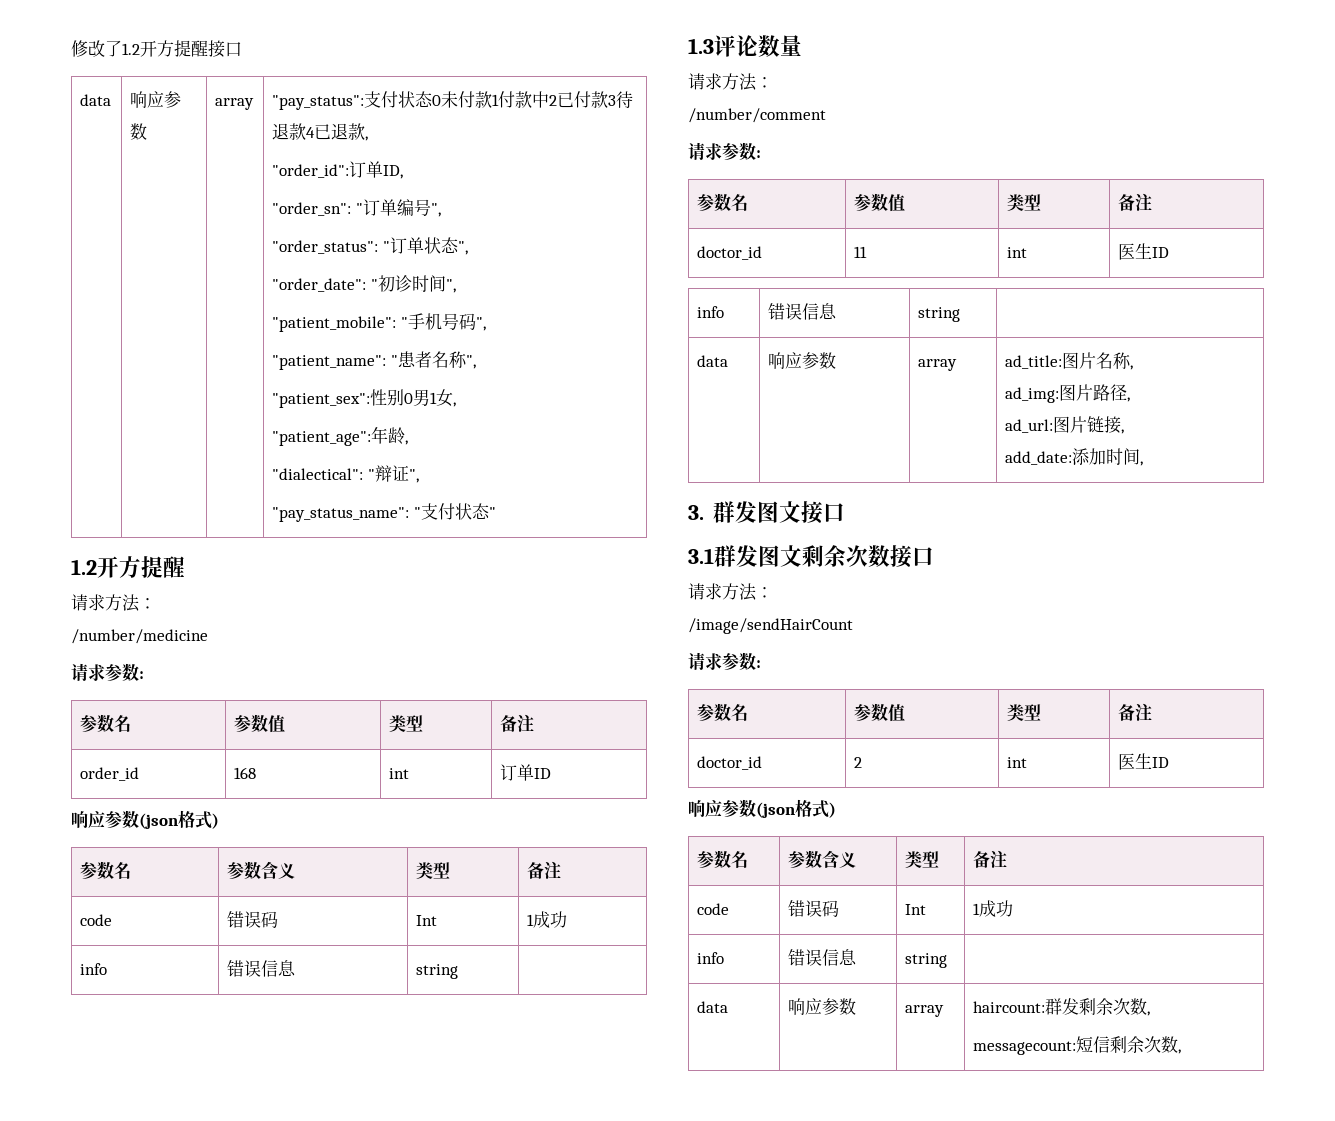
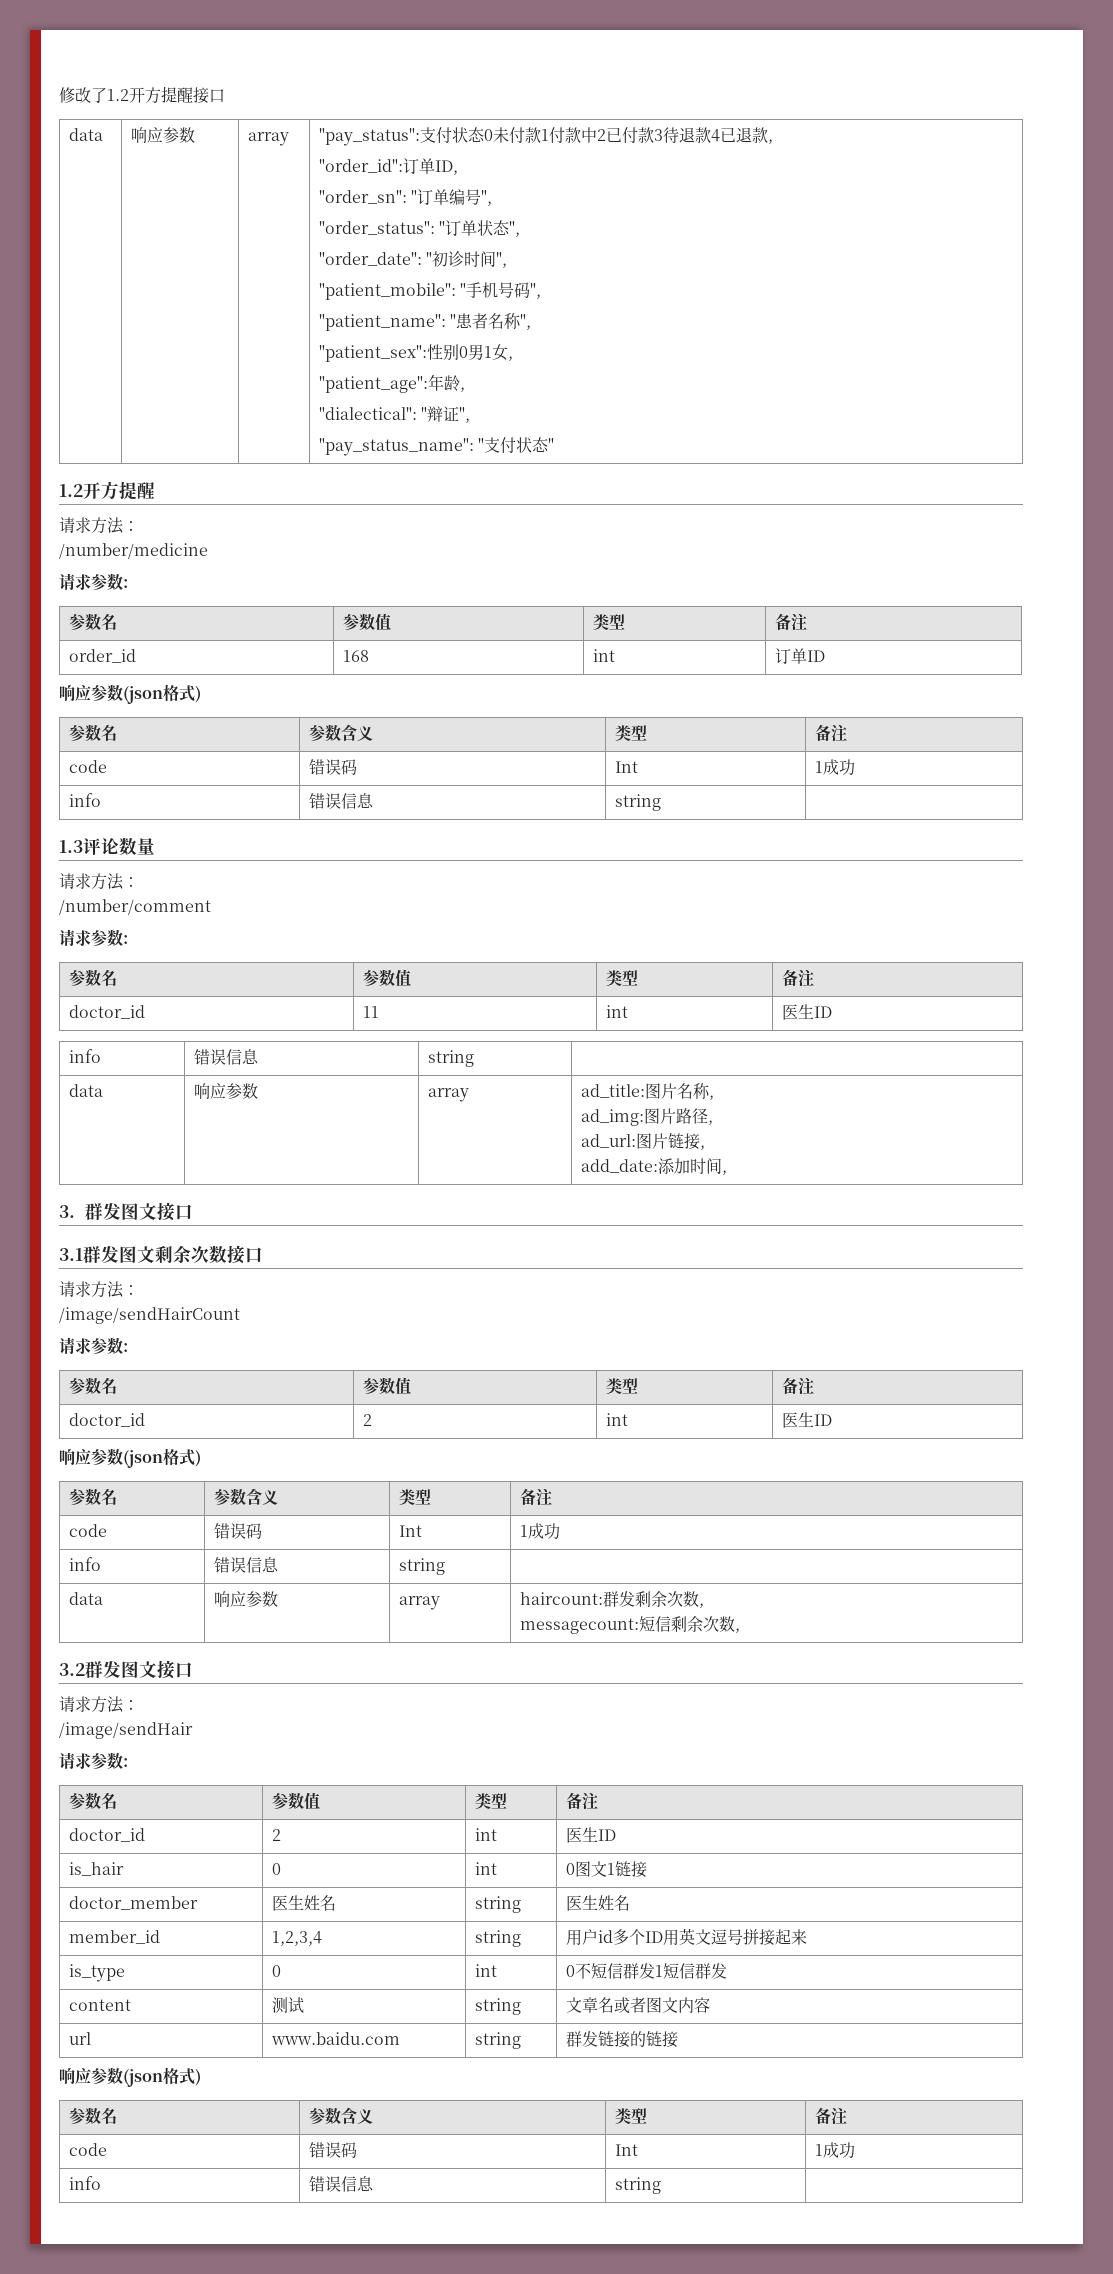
(1182, 1051) none -> [59,1660,193,1679] [59,1696,139,1713] [59,1722,193,1739] [59,1752,128,1770] [68,1792,117,1810] [271,1792,320,1810] [474,1793,507,1810] [565,1792,598,1810] [68,1828,145,1842] [271,1829,281,1841] [474,1828,497,1841] [565,1827,616,1843] [68,1862,124,1876] [271,1863,281,1875] [474,1862,497,1875] [565,1861,647,1878] [68,1896,198,1910] [271,1895,336,1911] [474,1896,521,1913] [565,1895,630,1911] [68,1930,160,1944] [271,1931,322,1946] [474,1930,521,1947] [565,1928,807,1946] [68,1964,125,1982] [271,1965,281,1977] [474,1964,497,1977] [565,1963,727,1979] [68,1999,131,2011] [271,1997,304,2013] [474,1998,521,2015] [565,1997,710,2014] [68,2032,91,2045] [270,2032,400,2045] [474,2032,521,2049] [565,2031,678,2048] [59,2067,201,2087] [68,2107,117,2125] [308,2107,373,2125] [614,2108,647,2125] [814,2107,847,2125] [68,2143,107,2156] [308,2142,357,2158] [614,2144,638,2156] [814,2142,855,2159] [68,2176,101,2190] [308,2176,374,2192] [614,2177,661,2194] // 3.2群发图文接口 // 请求方法： // /image/sendHair // 请求参数: // 参数名 | 参数值 | 类型 | 备注 // doctor_id | 2 | int | 医生ID // is_hair | 0 | int | 0图文1链接 // doctor_member | 医生姓名 | string | 医生姓名 // member_id | 1,2,3,4 | string | 用户id多个ID用英文逗号拼接起来 // is_type | 0 | int | 0不短信群发1短信群发 // content | 测试 | string | 文章名或者图文内容 // url | www.baidu.com | string | 群发链接的链接 // 响应参数(json格式) // 参数名 | 参数含义 | 类型 | 备注 // code | 错误码 | Int | 1成功 // info | 错误信息 | string |

